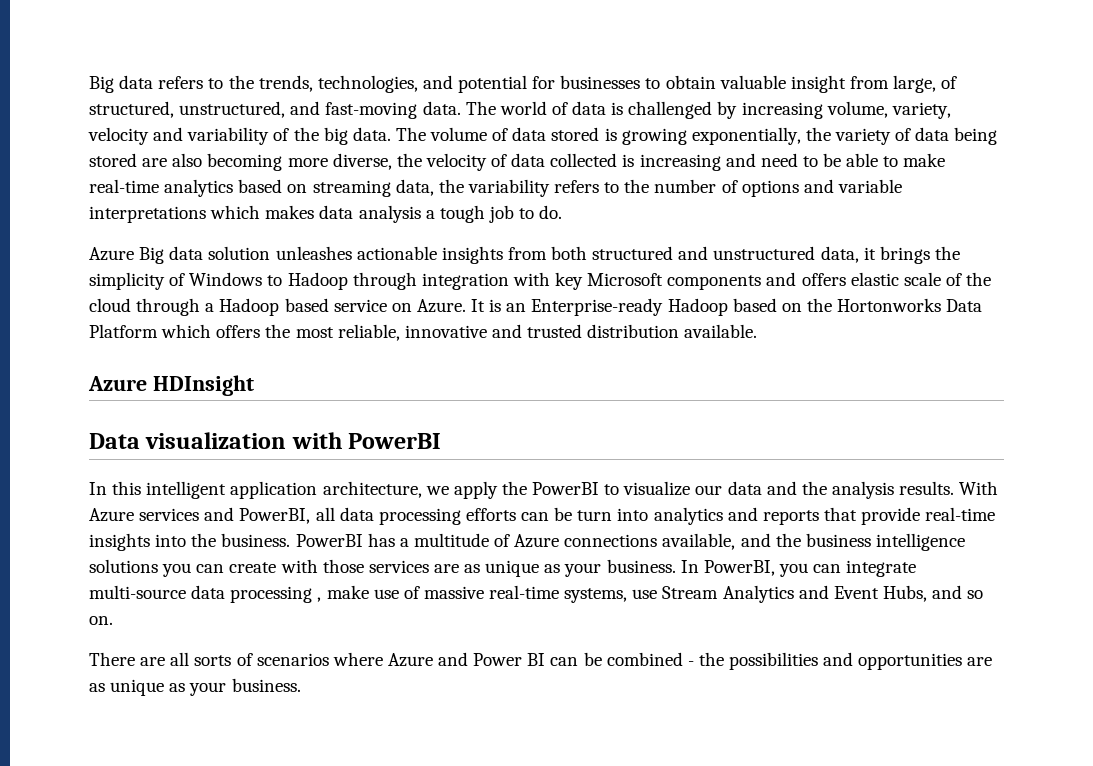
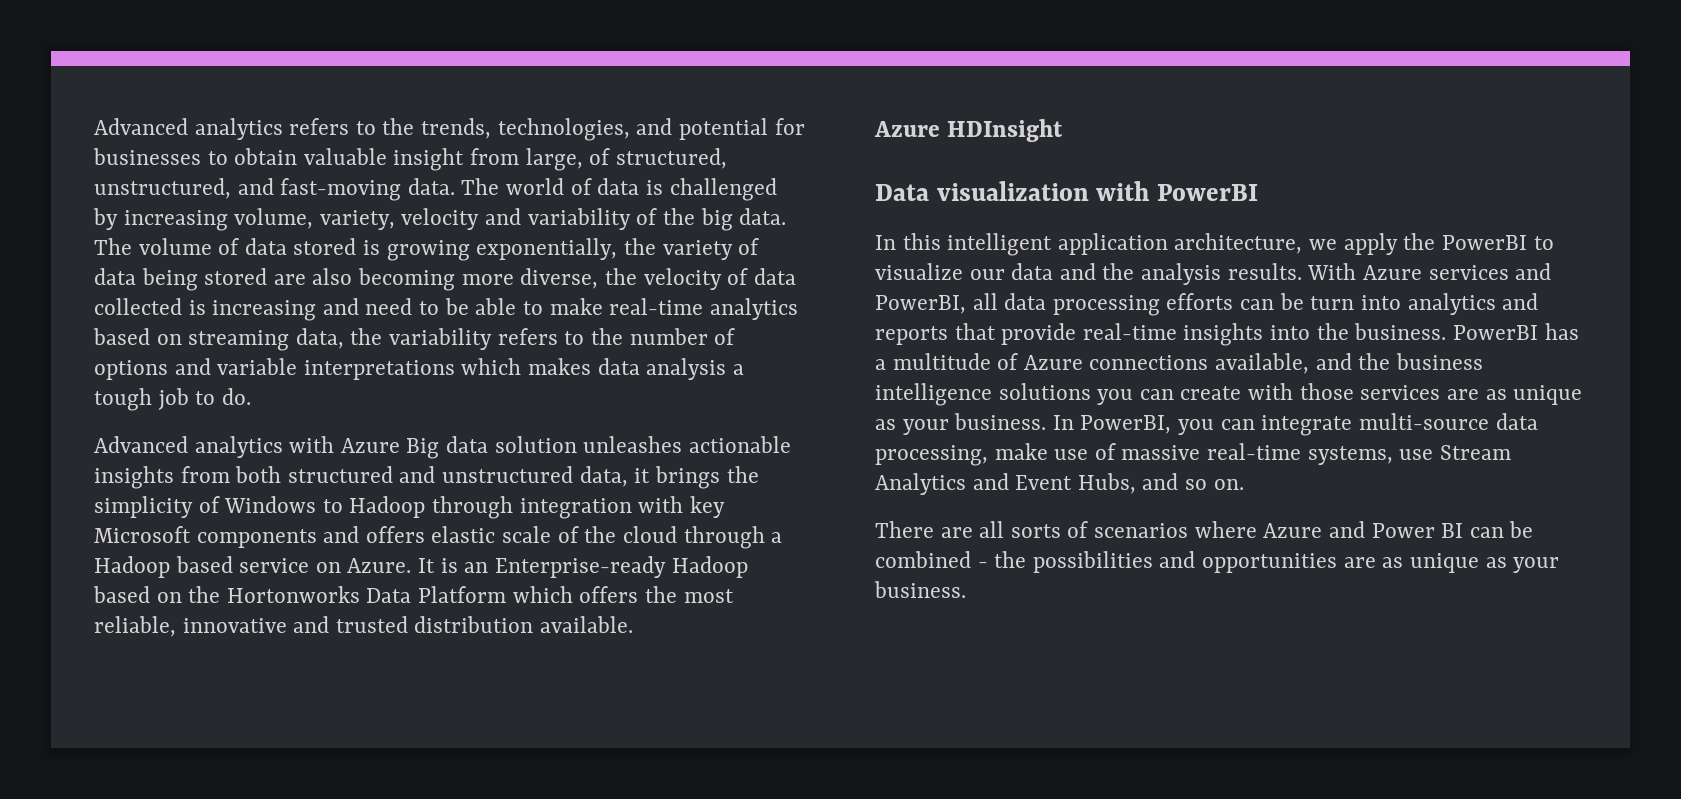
[89,75,154,93] Big data -> [94,118,283,140] Advanced analytics
(563, 212) none -> [94,436,335,458] Advanced analytics with
[230,586,322,603] processing , -> [875,445,988,466] processing,

